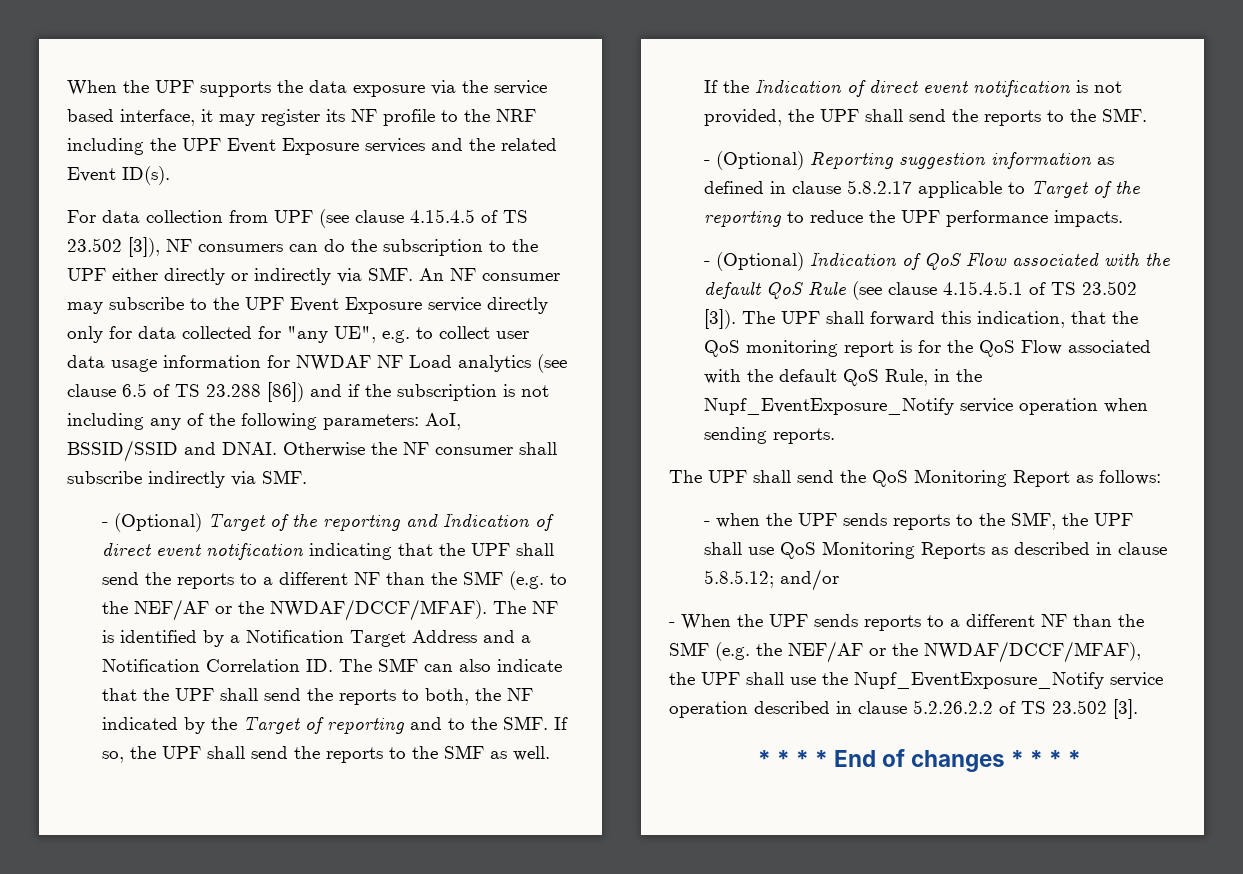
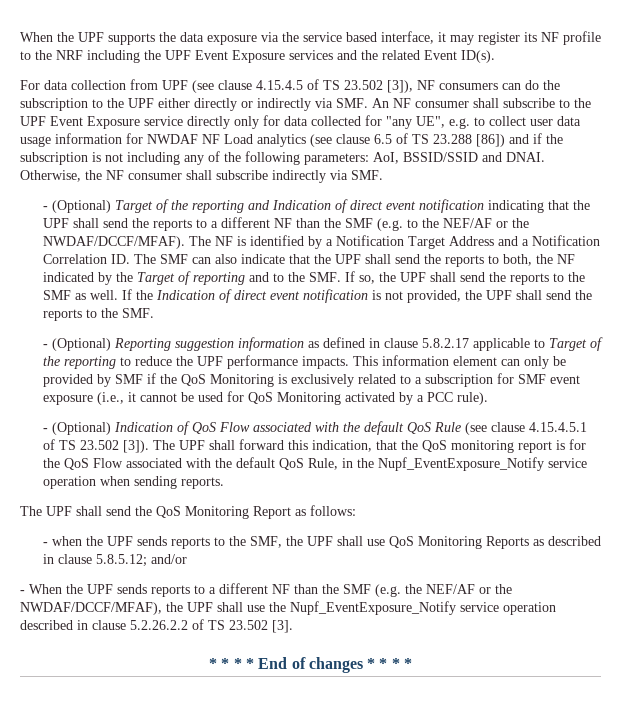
[67,302,103,314] may -> [473,98,499,108] shall
[283,442,365,457] Otherwise -> [20,170,81,182] Otherwise,
(1123, 218) none -> [352,355,566,369] [42,373,580,387] [42,391,488,405] This information element can only be provided by SMF if the QoS Monitoring is exclusively related to a subscription for SMF event exposure (i.e., it cannot be used for QoS Monitoring activated by a PCC rule).

